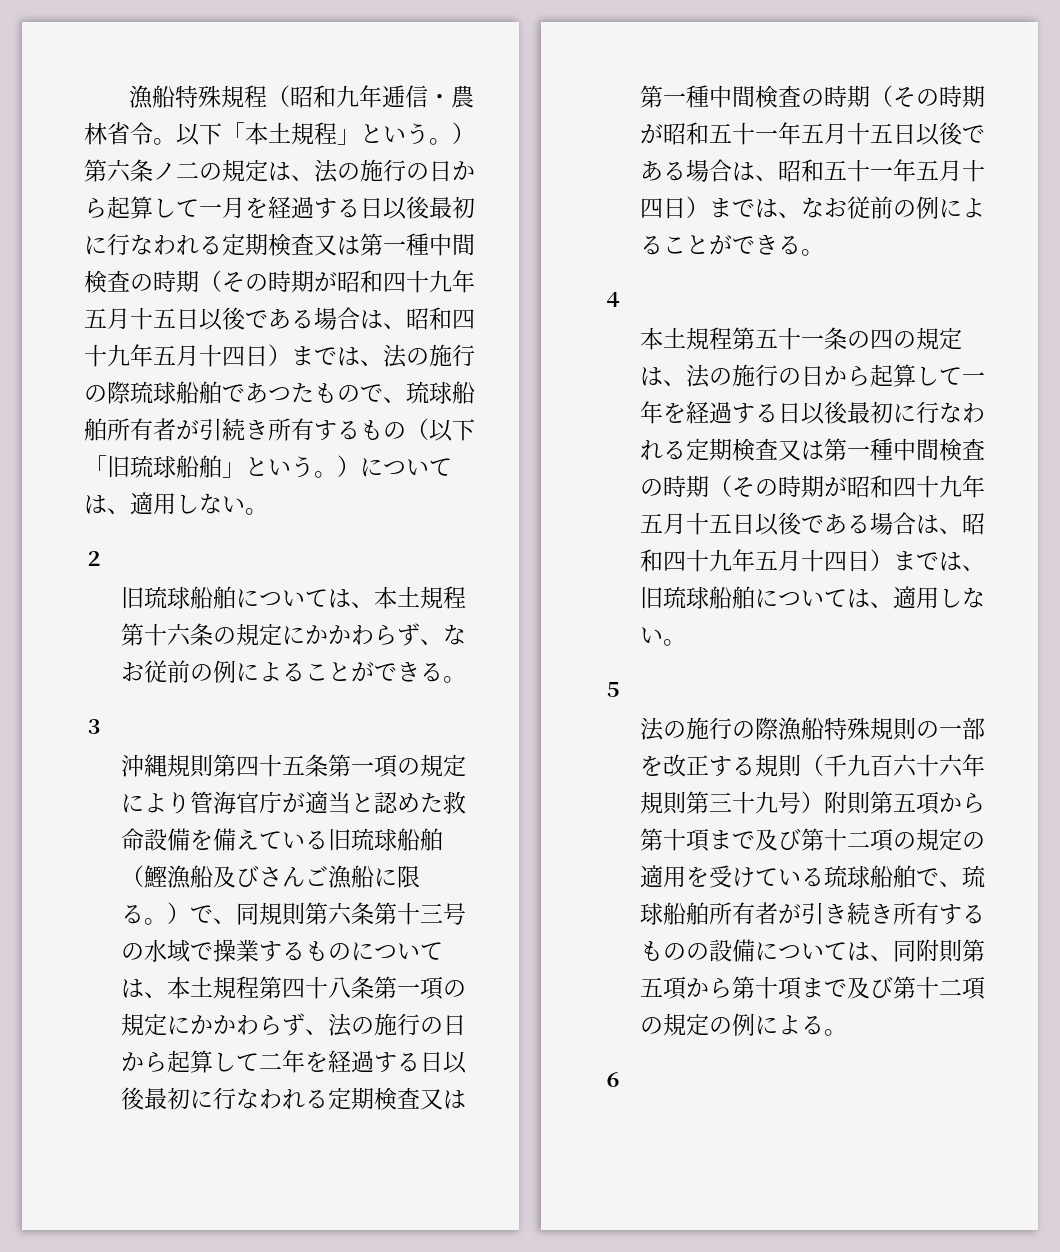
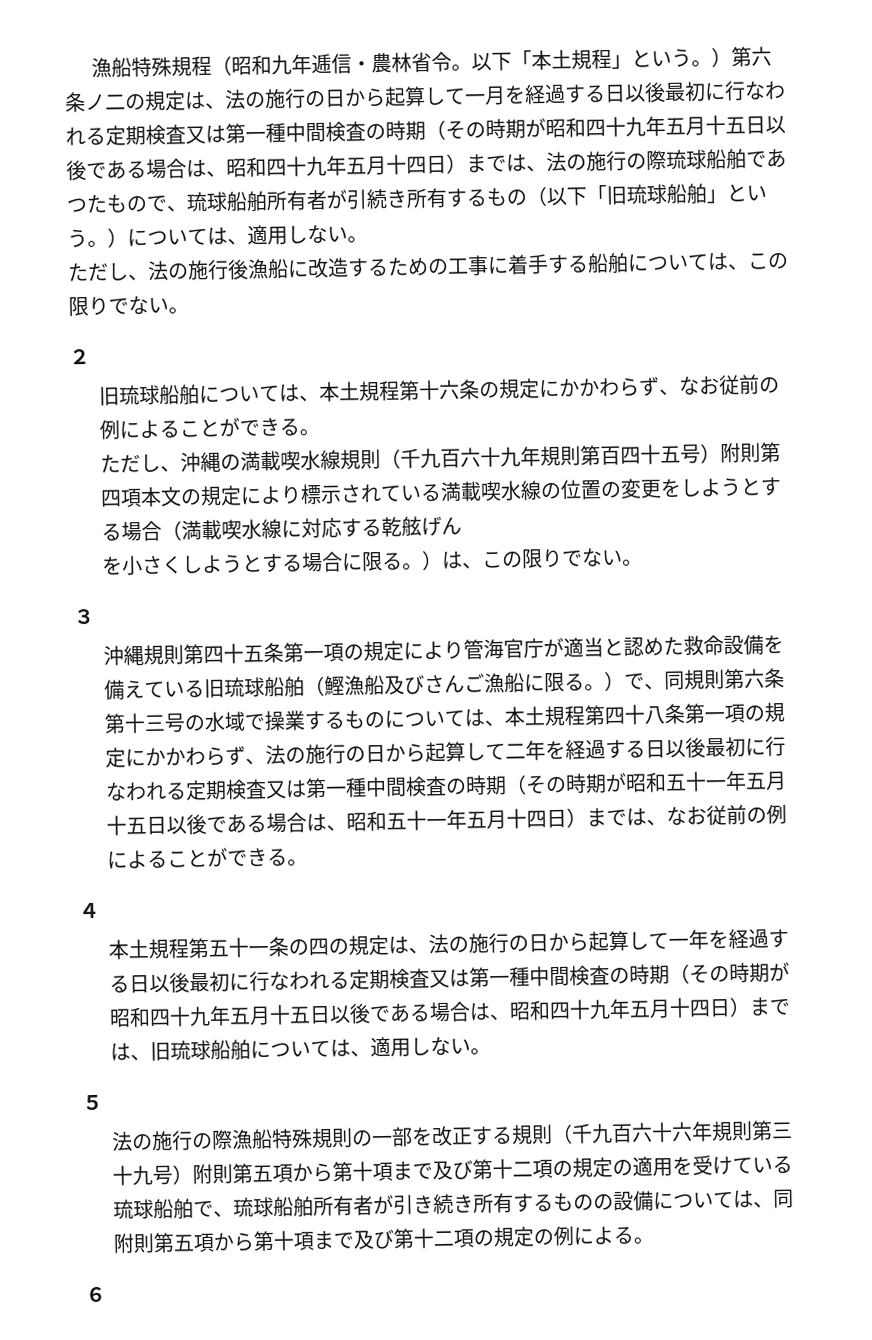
(268, 511) none -> [67,251,789,282] [68,295,189,317] // ただし、法の施行後漁船に改造するための工事に着手する船舶については、この限りでない。
(467, 679) none -> [99,442,781,473] [99,477,782,508] [100,515,462,542] [100,548,643,576] // ただし、沖縄の満載喫水線規則（千九百六十九年規則第百四十五号）附則第四項本文の規定により標示されている満載喫水線の位置の変更をしようとする場合（満載喫水線に対応する乾舷げん // を小さくしようとする場合に限る。）は、この限りでない。

